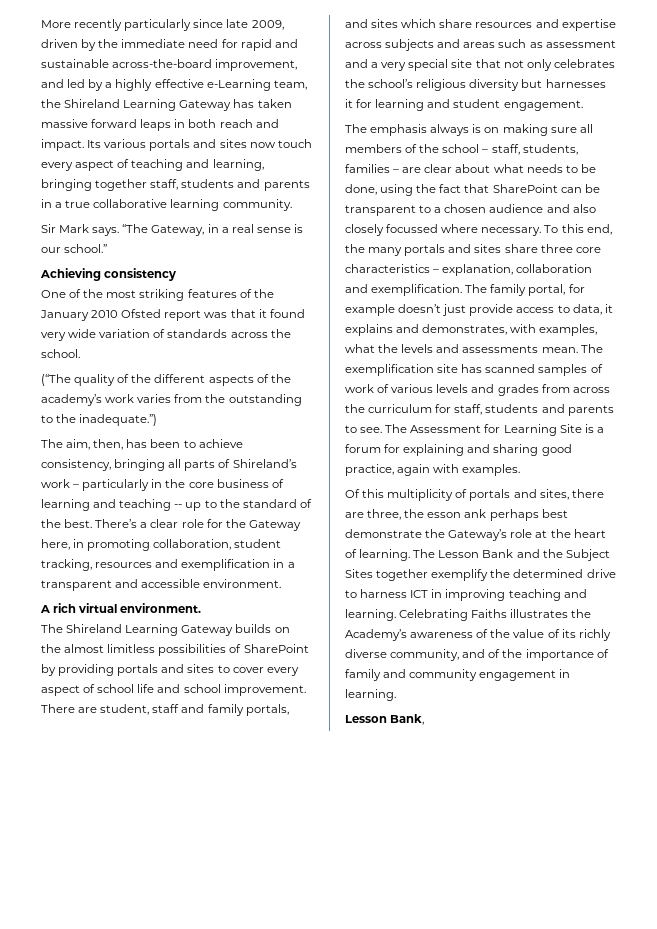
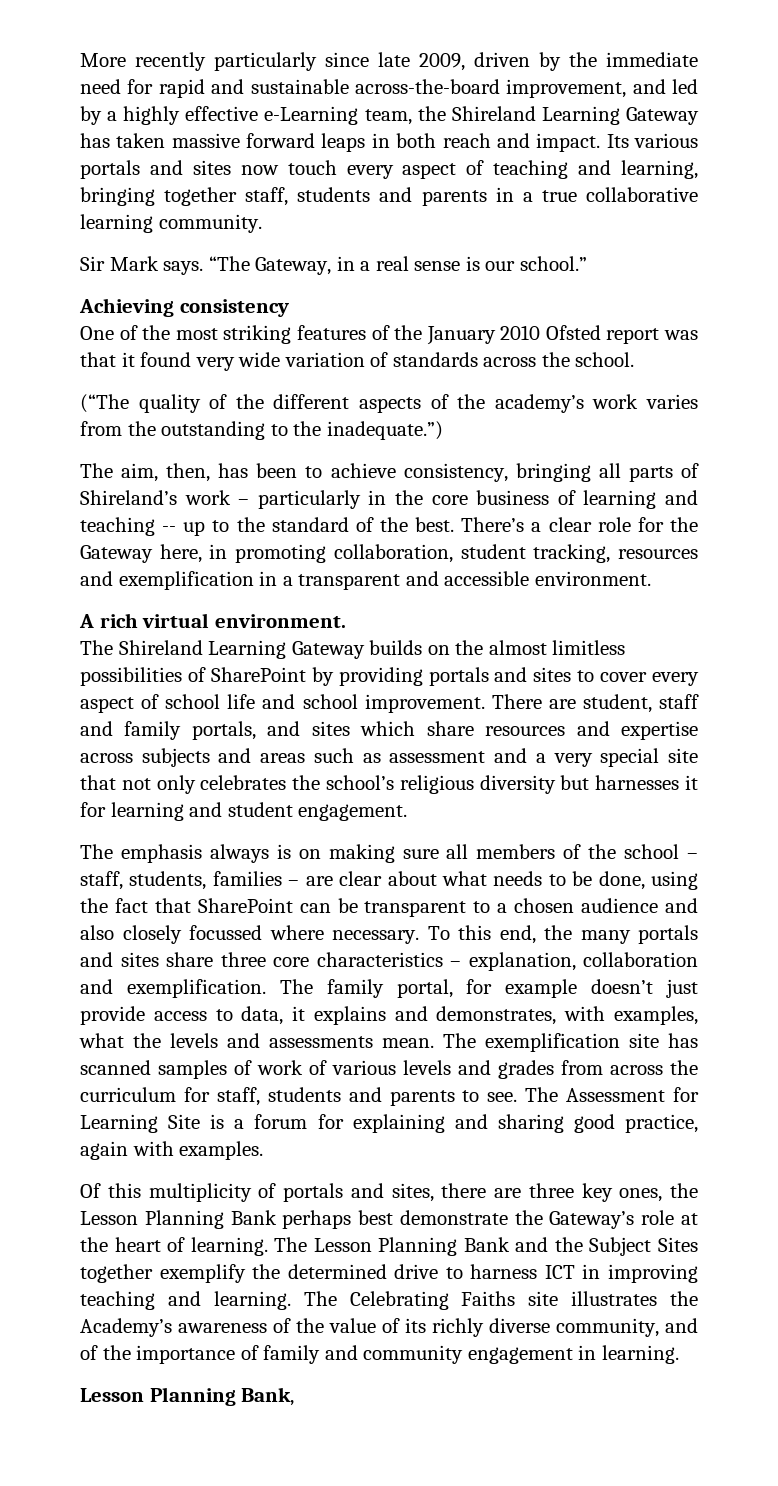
[367,509,487,520] three, the esson ank -> [528,1183,698,1202] [80,1210,277,1229] three key ones, the Lesson Planning Bank
(480, 554) none -> [378,1237,458,1256] Planning
(396, 615) none -> [303,1291,337,1306] The
(508, 613) none -> [528,1291,559,1306] site
(387, 719) none -> [149,1387,236,1406] Planning

